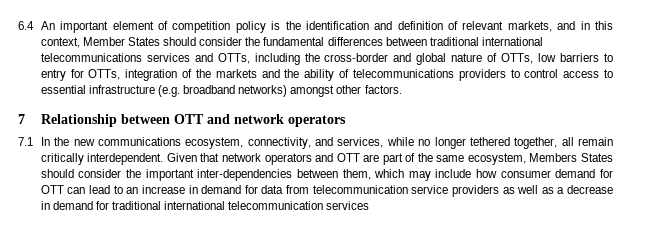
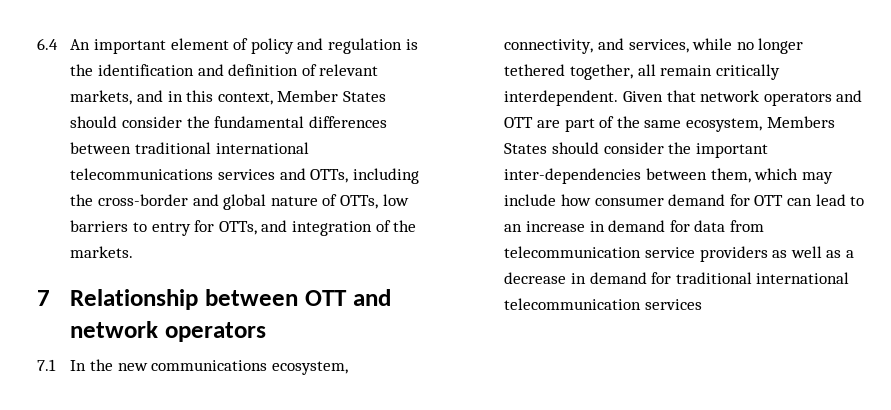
[172,21,266,33] competition policy -> [250,38,403,54] policy and regulation
(121, 74) none -> [261,220,288,232] and
[215,69,613,81] [40,85,402,97] markets and the ability of telecommunications providers to control access to essential infrastructure (e.g. broadband networks) amongst other factors. -> [70,246,134,258] markets.

